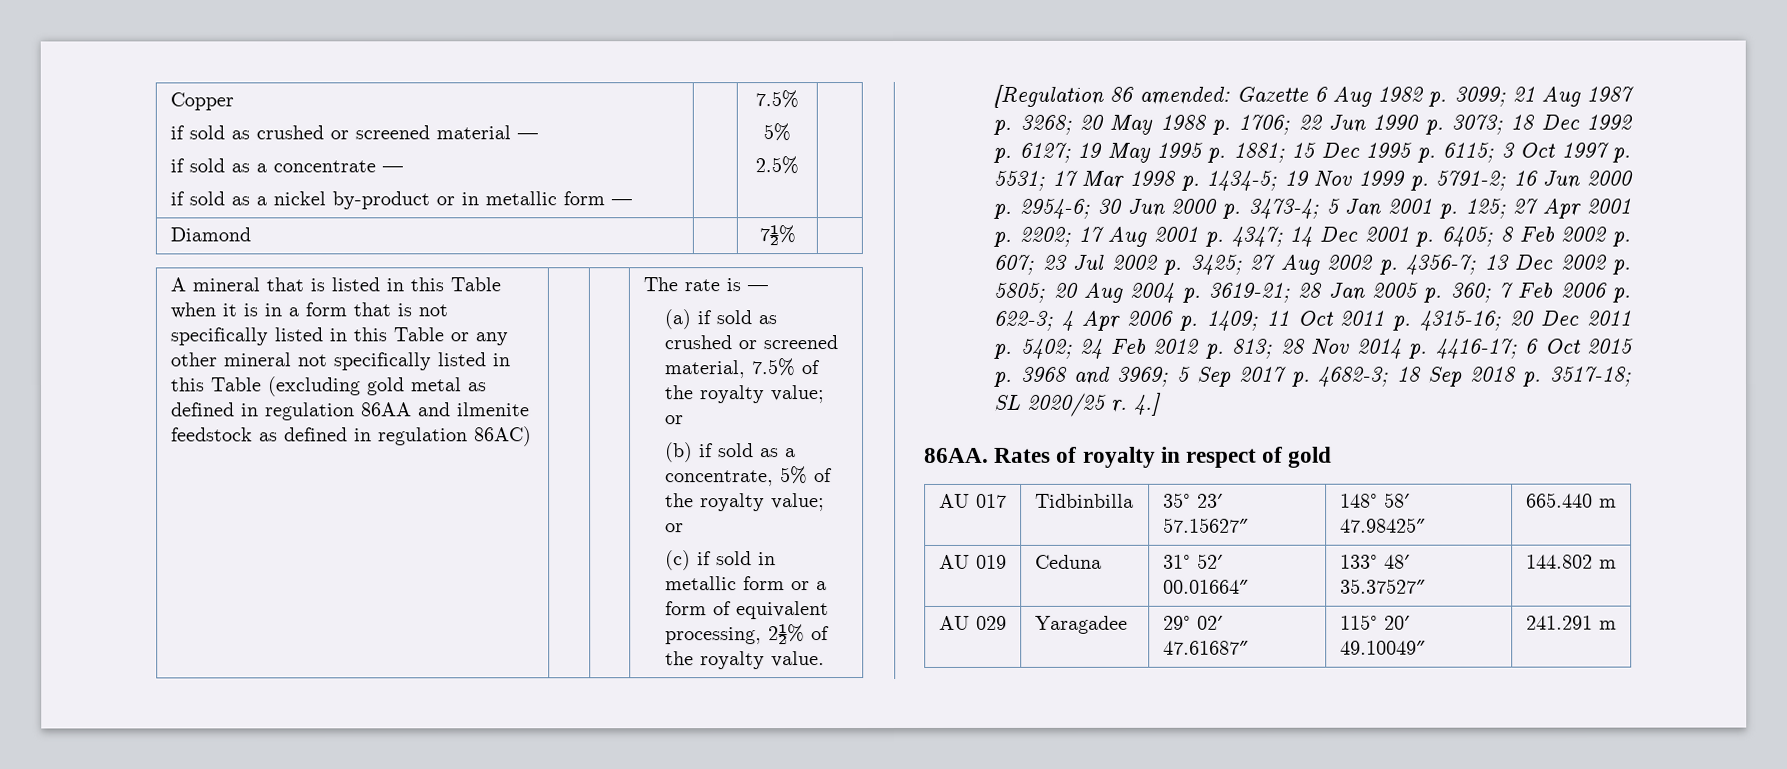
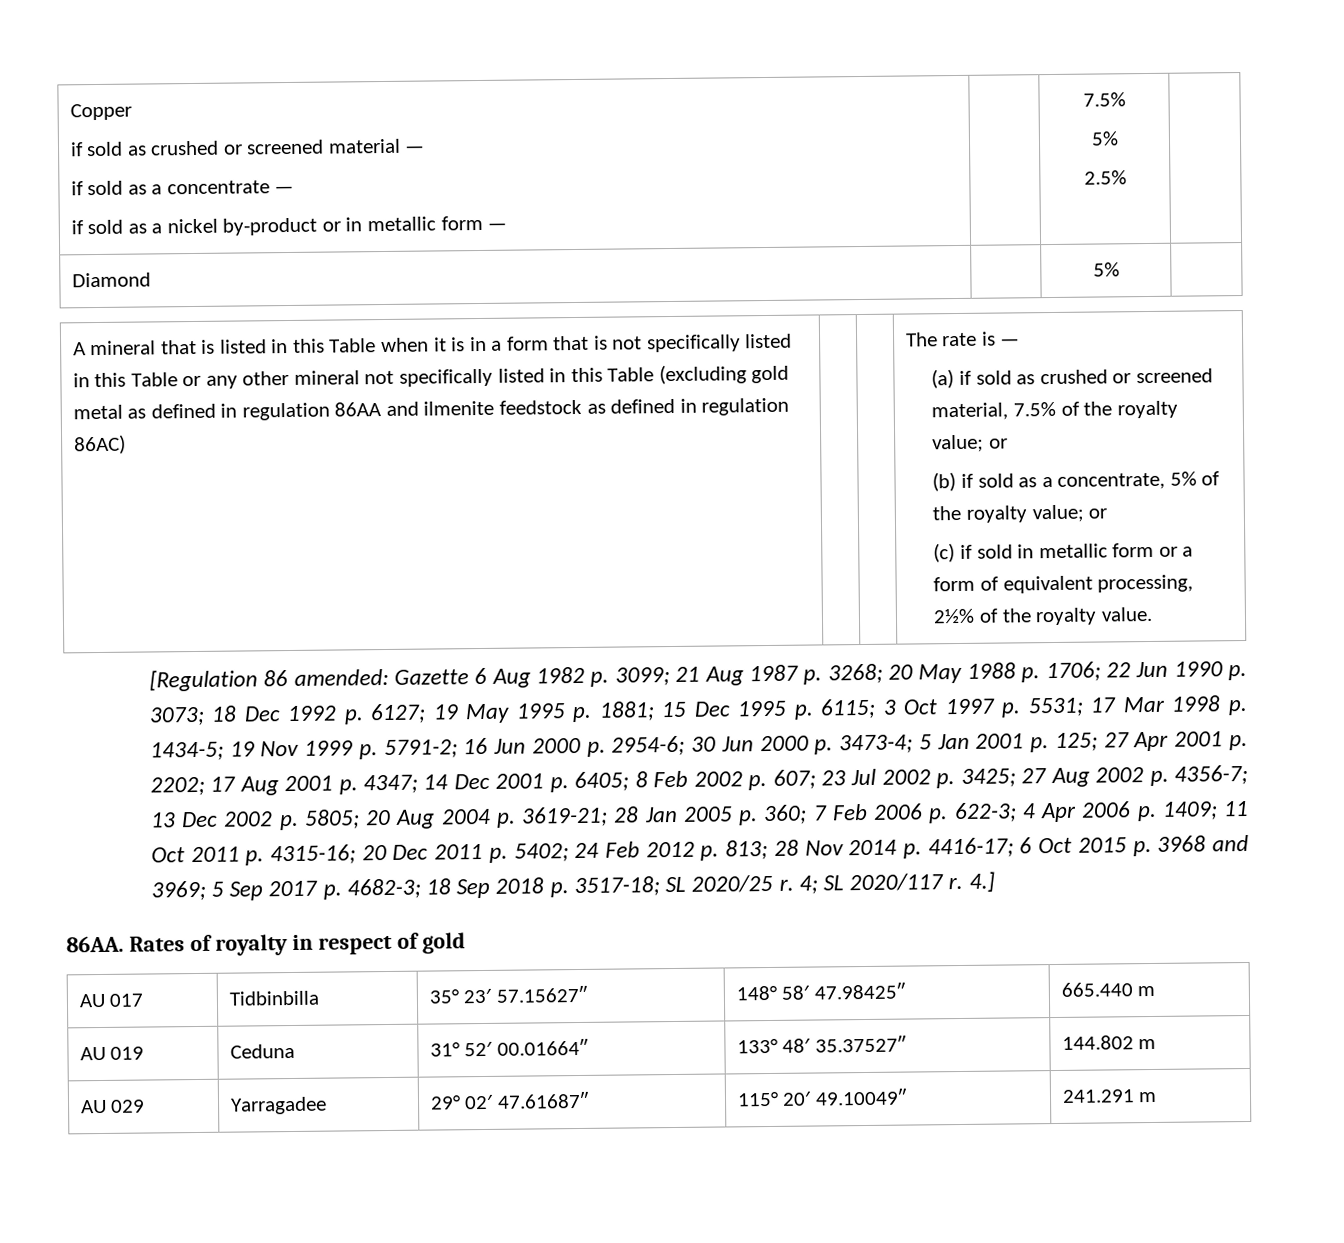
[758,225,796,246] 7½% -> [1092,262,1120,277] 5%
(1129, 406) none -> [798,873,964,894] 4; SL 2020/117 r.
[1034,615,1128,634] Yaragadee -> [229,1096,327,1115] Yarragadee

